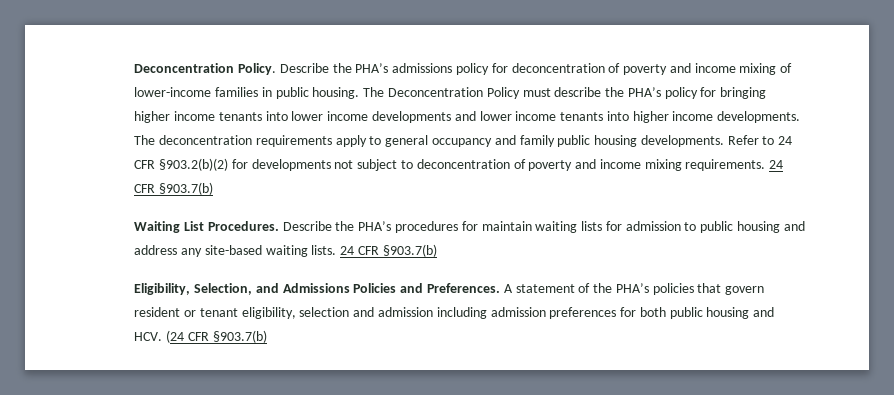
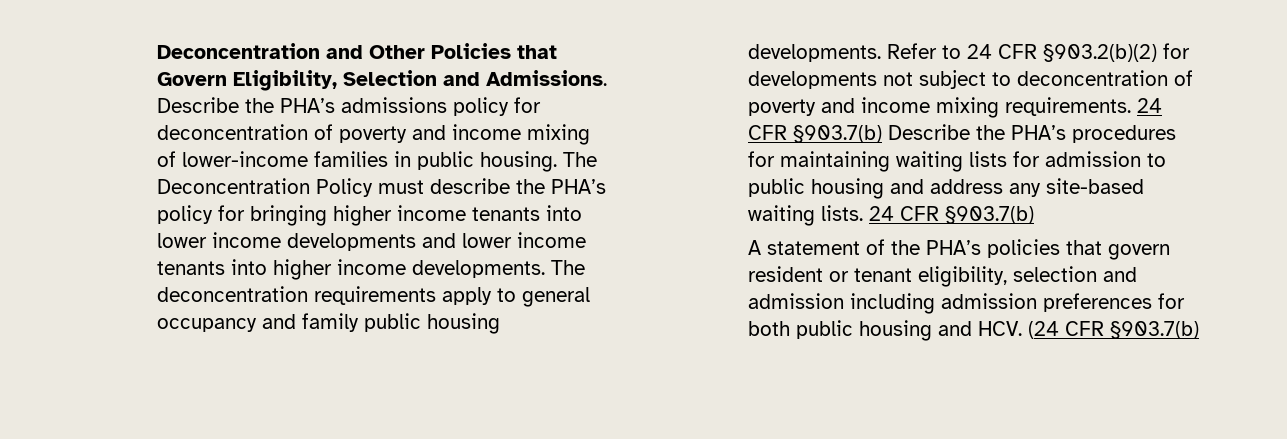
[134,63,277,75] Deconcentration Policy. -> [156,43,557,59] [156,70,607,91] Deconcentration and Other Policies that Govern Eligibility, Selection and Admissions.
[134,221,279,233] // Waiting List Procedures. -> (882, 134) none
[481,221,532,231] maintain -> [779,151,890,172] maintaining
[134,283,501,295] Eligibility, Selection, and Admissions Policies and Preferences. -> (1034, 215) none

